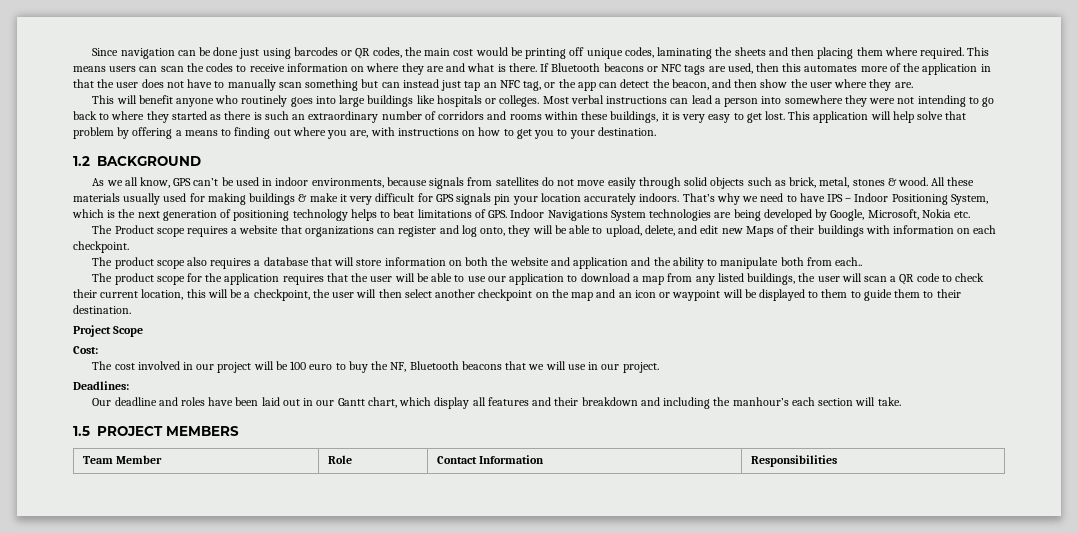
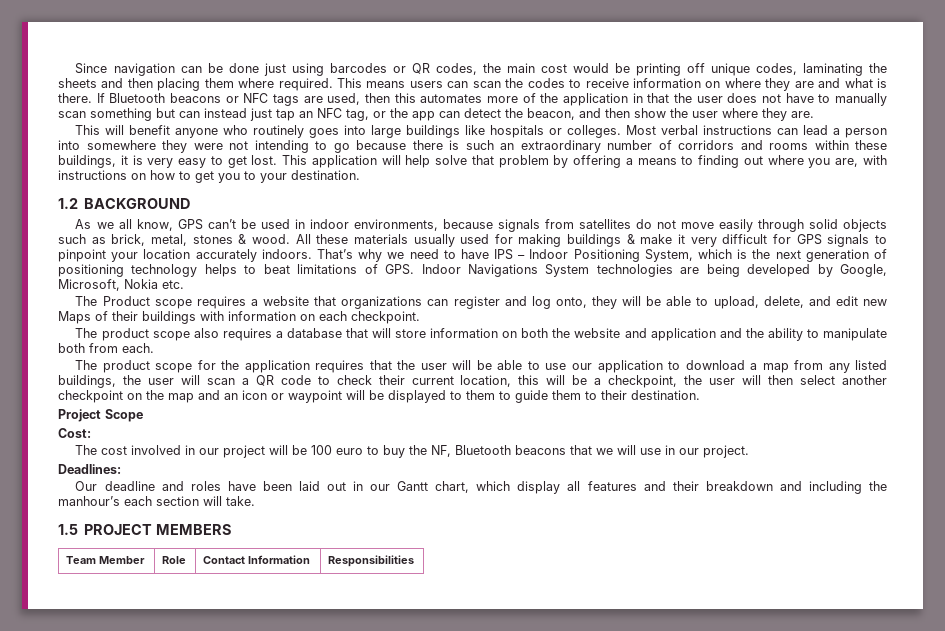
[73,111,222,123] back to where they started as -> [356,140,406,150] because
[494,194,511,205] pin -> [875,235,888,244] [58,249,106,262] to pinpoint
[835,257,863,266] each.. -> [122,343,154,353] each.

